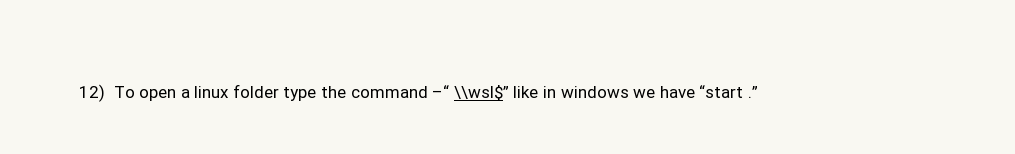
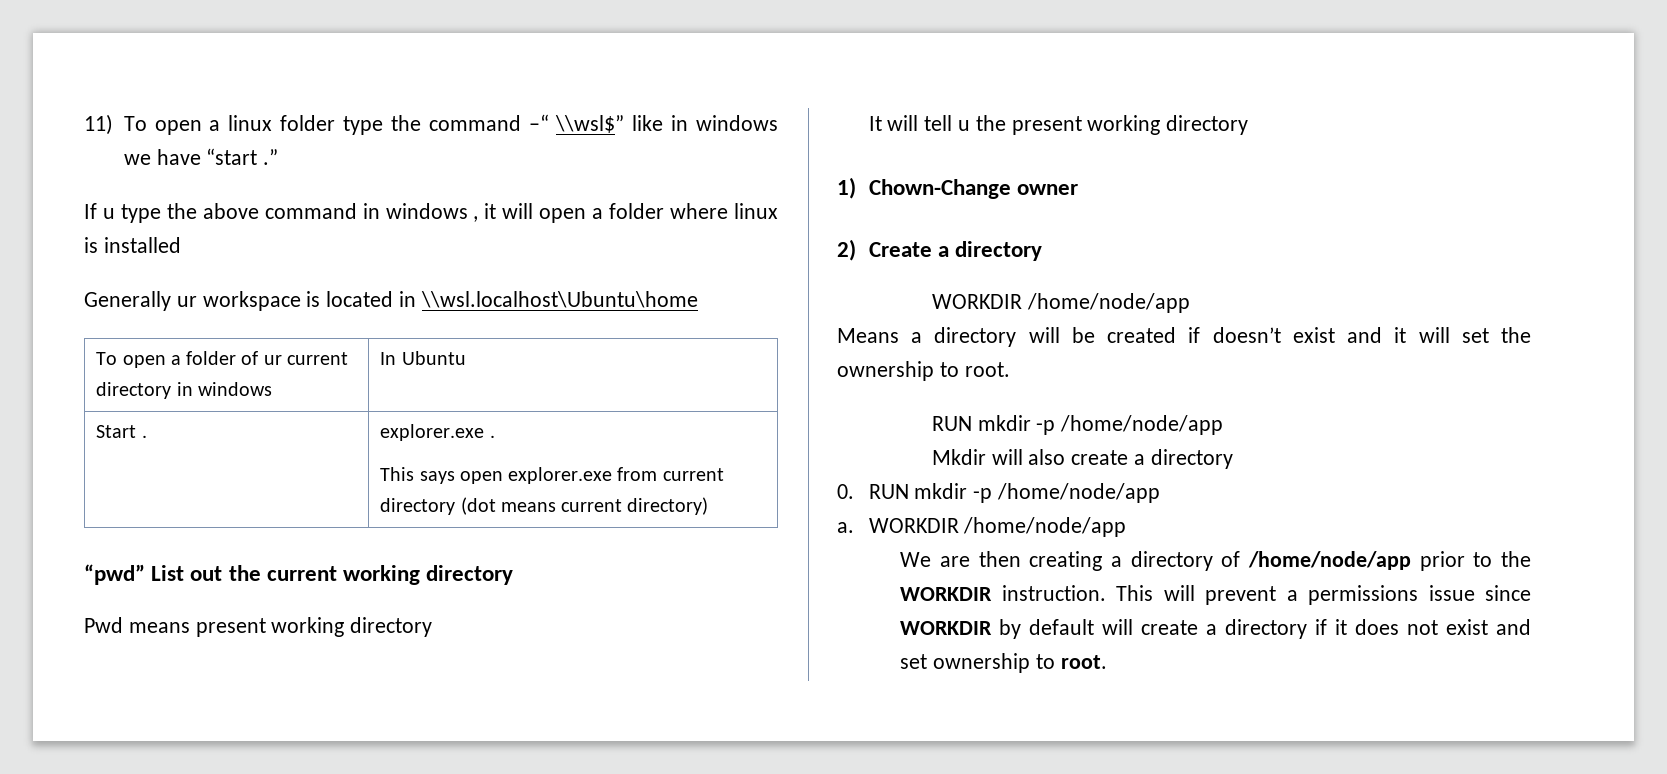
[79,84,105,102] 12) -> [84,114,113,135] 11)
(758, 92) none -> [84,203,778,223] [84,237,181,253] [84,291,698,311] [96,351,349,368] [96,382,272,399] [380,351,466,365] [96,425,147,438] [380,424,495,441] [380,467,724,484] [380,497,709,515] [84,564,514,585] [84,617,433,637] [868,115,1249,135] [837,177,1078,199] [837,239,1043,261] [931,293,1190,313] [837,327,1532,347] [837,361,1010,381] [931,415,1224,435] [931,449,1233,469] [837,483,1161,503] [837,517,1127,537] [900,551,1531,571] [900,585,1531,605] [900,619,1531,639] [900,653,1107,673] // If u type the above command in windows , it will open a folder where linux is installed // Generally ur workspace is located in \\wsl.localhost\Ubuntu\home // To open a folder of ur current directory in windows | In Ubuntu // Start . | explorer.exe . // This says open explorer.exe from current directory (dot means current directory) // “pwd” List out the current working directory // Pwd means present working directory // It will tell u the present working directory // 1) Chown-Change owner // 2) Create a directory // WORKDIR /home/node/app // Means a directory will be created if doesn’t exist and it will set the ownership to root. // RUN mkdir -p /home/node/app // Mkdir will also create a directory // 0. RUN mkdir -p /home/node/app // a. WORKDIR /home/node/app // We are then creating a directory of /home/node/app prior to the WORKDIR instruction. This will prevent a permissions issue since WORKDIR by default will create a directory if it does not exist and set ownership to root.

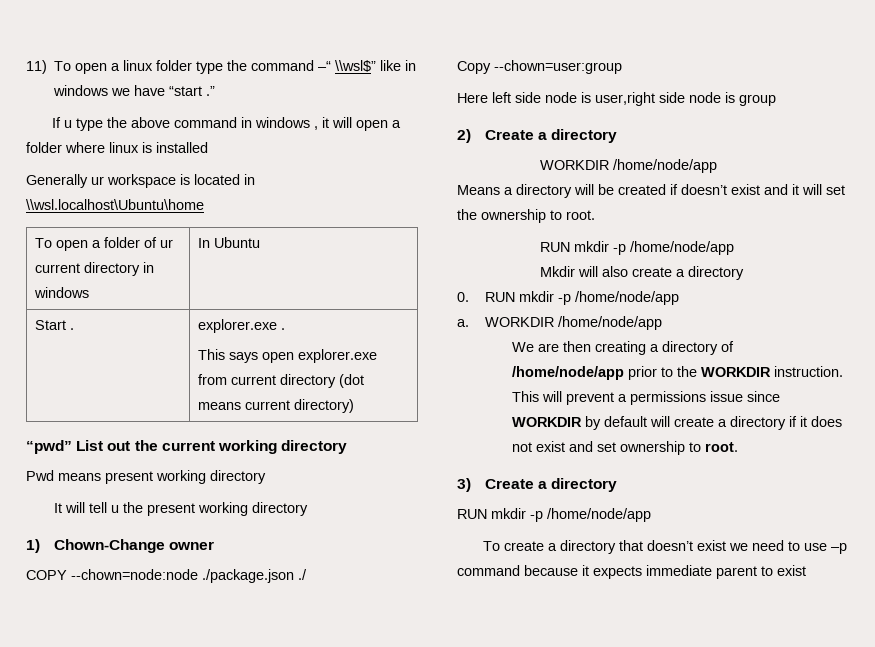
(1078, 189) none -> [26,569,307,583] [457,60,622,74] [457,92,776,106] // COPY --chown=node:node ./package.json ./ // Copy --chown=user:group // Here left side node is user,right side node is group
(1107, 662) none -> [457,478,617,492] [457,508,651,522] [483,540,848,554] [457,565,806,579] // 3) Create a directory // RUN mkdir -p /home/node/app // To create a directory that doesn’t exist we need to use –p command because it expects immediate parent to exist

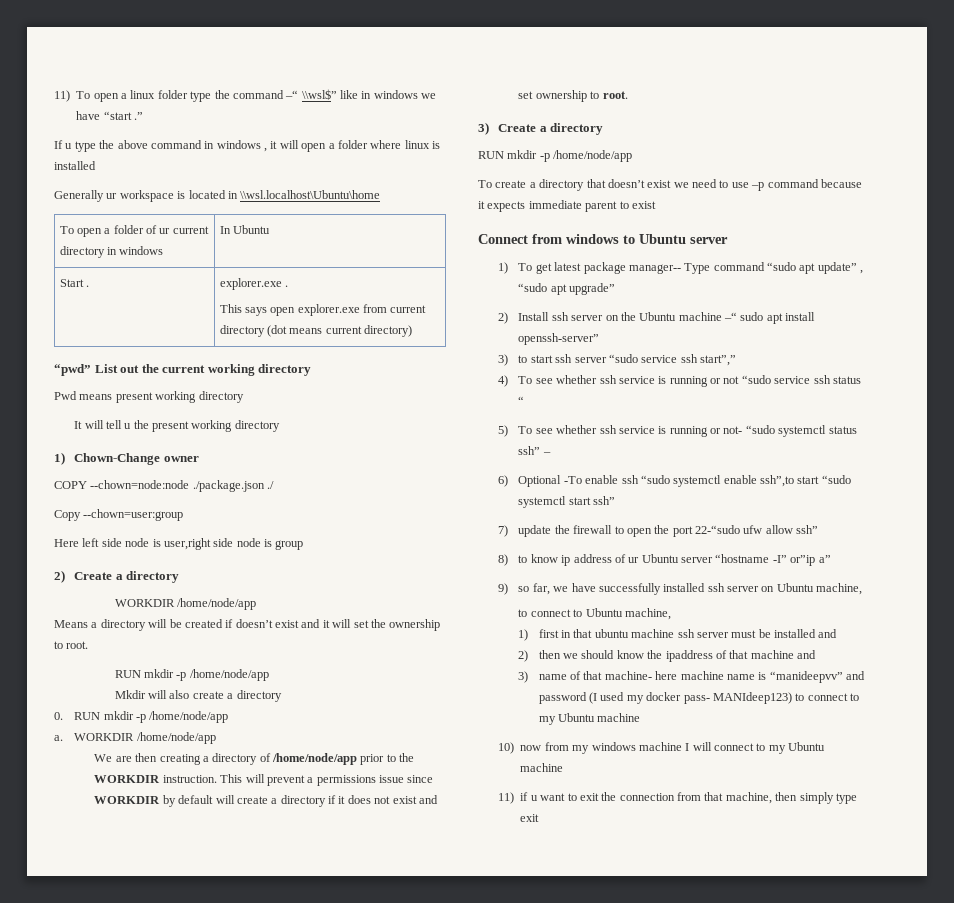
(806, 570) none -> [478,234,728,244] [498,262,864,274] [518,283,616,295] [498,312,816,324] [518,333,600,345] [498,354,737,366] [498,375,861,387] [518,396,525,405] [498,425,857,437] [518,446,551,455] [498,475,851,487] [518,496,616,508] [498,525,819,537] [498,554,831,566] [498,583,863,595] [518,608,671,620] [518,629,838,641] [518,650,816,662] [518,671,865,683] [538,692,859,704] [538,713,641,725] [498,742,826,754] [520,763,564,772] [498,792,857,804] [520,814,540,822] // Connect from windows to Ubuntu server // 1) To get latest package manager-- Type command “sudo apt update” , “sudo apt upgrade” // 2) Install ssh server on the Ubuntu machine –“ sudo apt install openssh-server” // 3) to start ssh server “sudo service ssh start”,” // 4) To see whether ssh service is running or not “sudo service ssh status “ // 5) To see whether ssh service is running or not- “sudo systemctl status ssh” – // 6) Optional -To enable ssh “sudo systemctl enable ssh”,to start “sudo systemctl start ssh” // 7) update the firewall to open the port 22-“sudo ufw allow ssh” // 8) to know ip address of ur Ubuntu server “hostname -I” or”ip a” // 9) so far, we have successfully installed ssh server on Ubuntu machine, // to connect to Ubuntu machine, // 1) first in that ubuntu machine ssh server must be installed and // 2) then we should know the ipaddress of that machine and // 3) name of that machine- here machine name is “manideepvv” and password (I used my docker pass- MANIdeep123) to connect to my Ubuntu machine // 10) now from my windows machine I will connect to my Ubuntu machine // 11) if u want to exit the connection from that machine, then simply type exit

